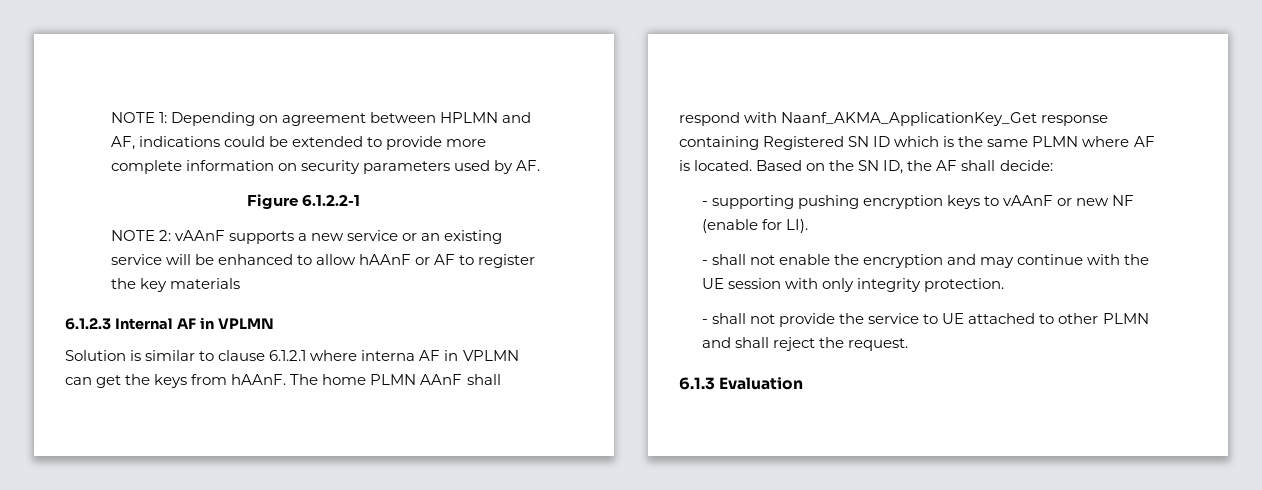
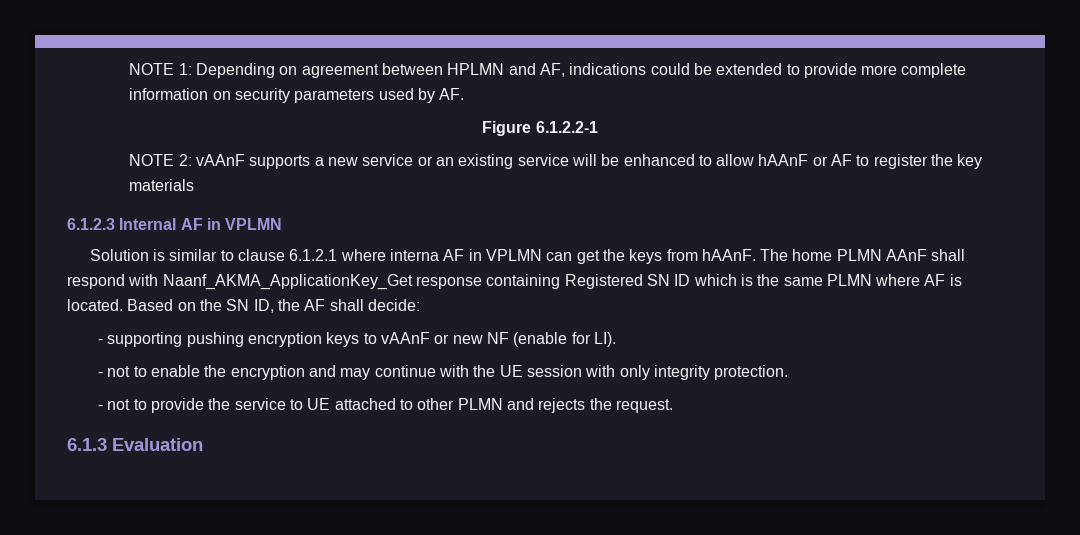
[712,254,776,265] shall not -> [107,366,147,377] not to
[712,313,776,324] shall not -> [107,399,147,410] not to
[735,337,816,351] shall reject -> [538,398,586,413] rejects

